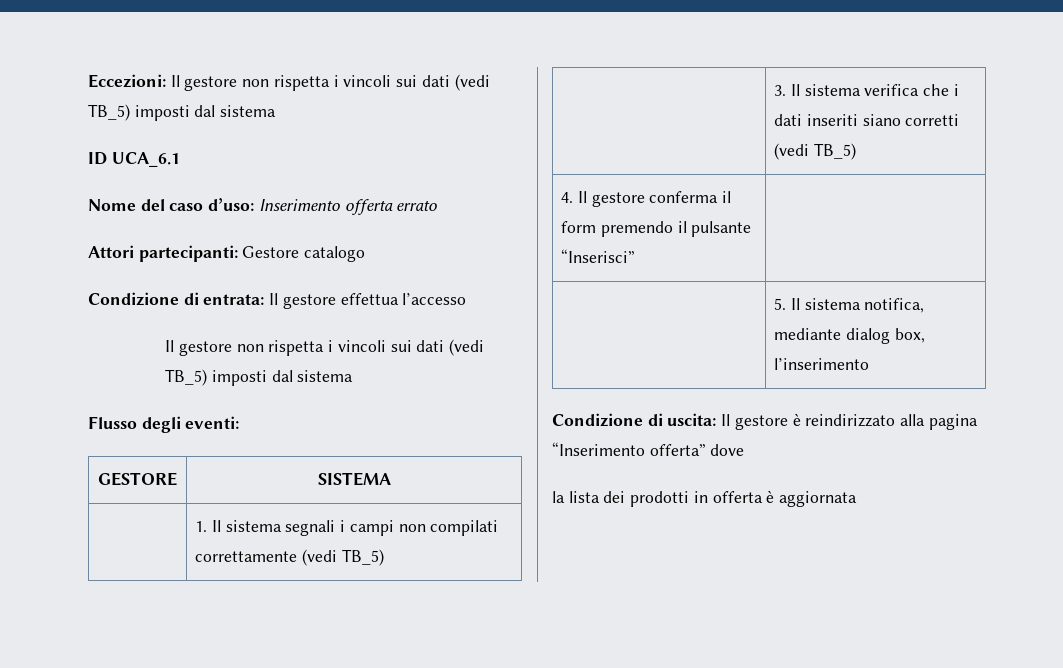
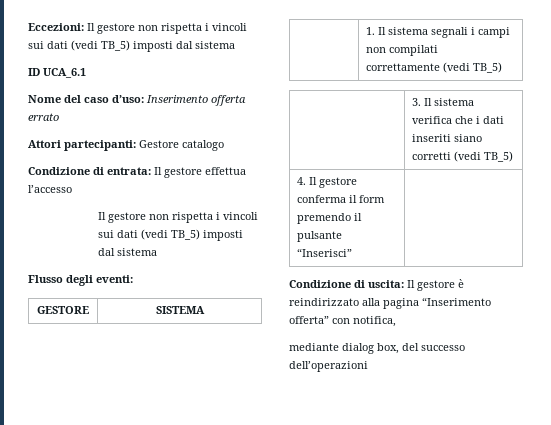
[774,298,925,313] [774,328,925,344] [774,358,870,370] // | 5. Il sistema notifica, mediante dialog box, l’inserimento -> (353, 252) none
[710,444,745,456] [552,490,858,507] dove // la lista dei prodotti in offerta è aggiornata -> [332,316,396,327] [289,343,465,354] [289,361,368,372] con notifica, // mediante dialog box, del successo dell’operazioni

